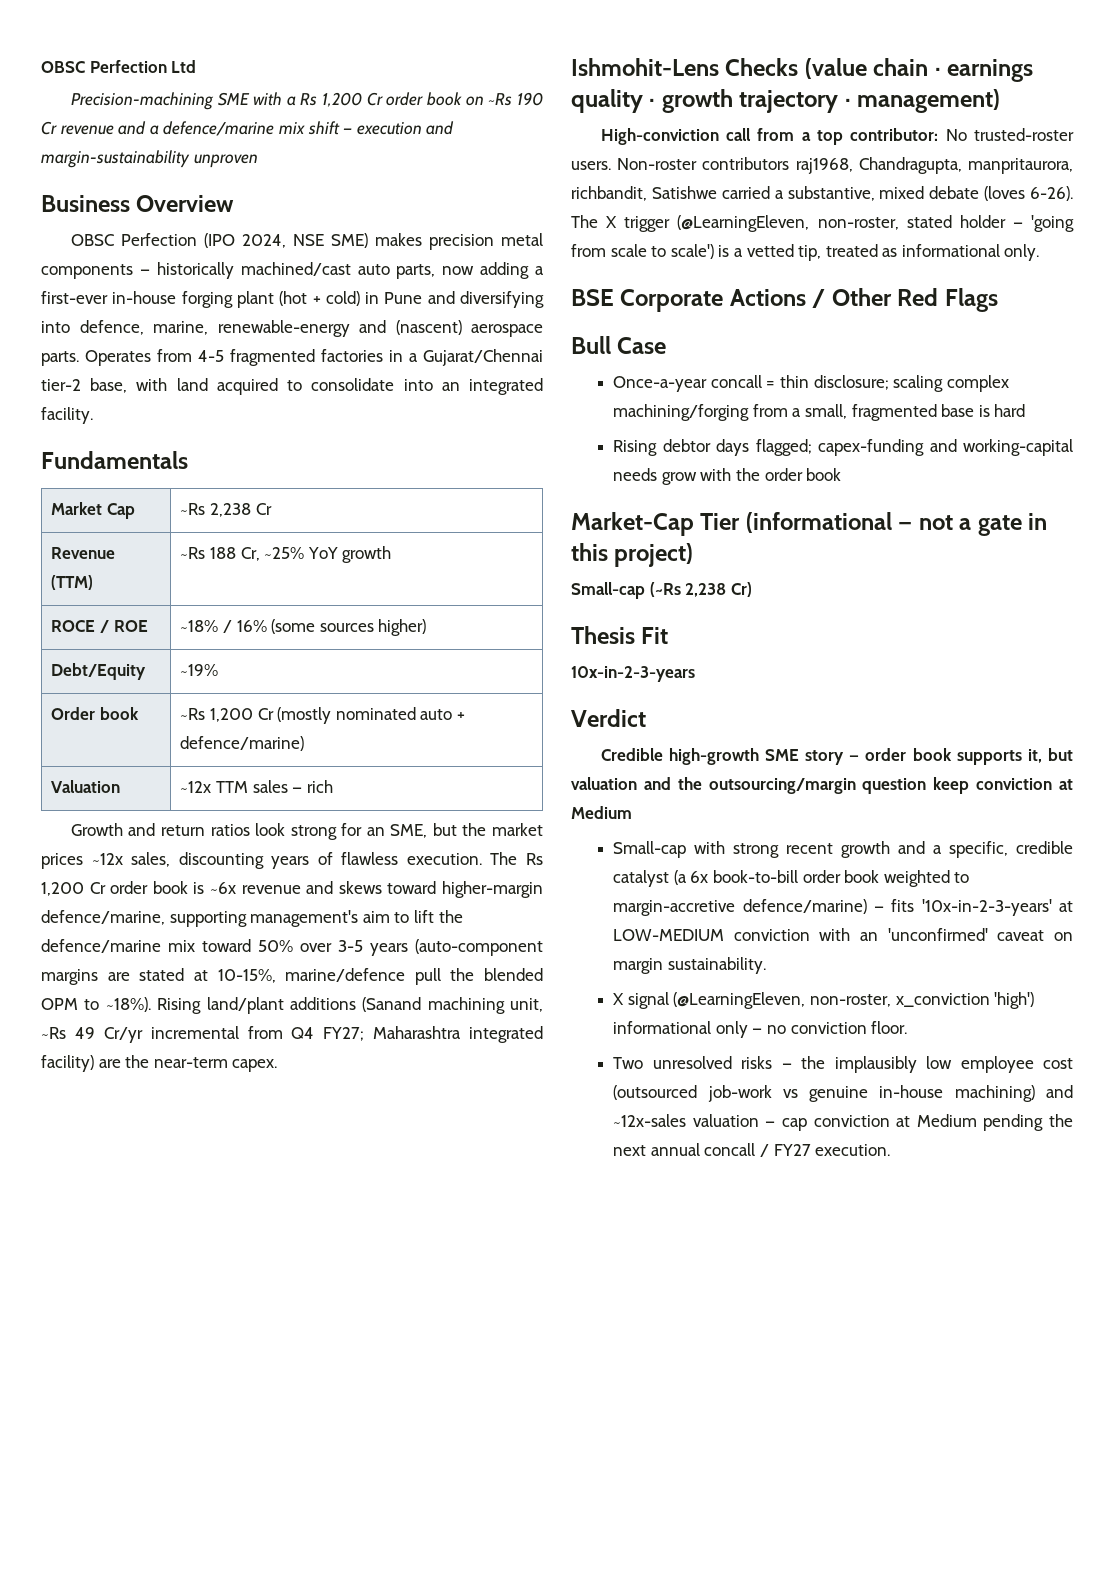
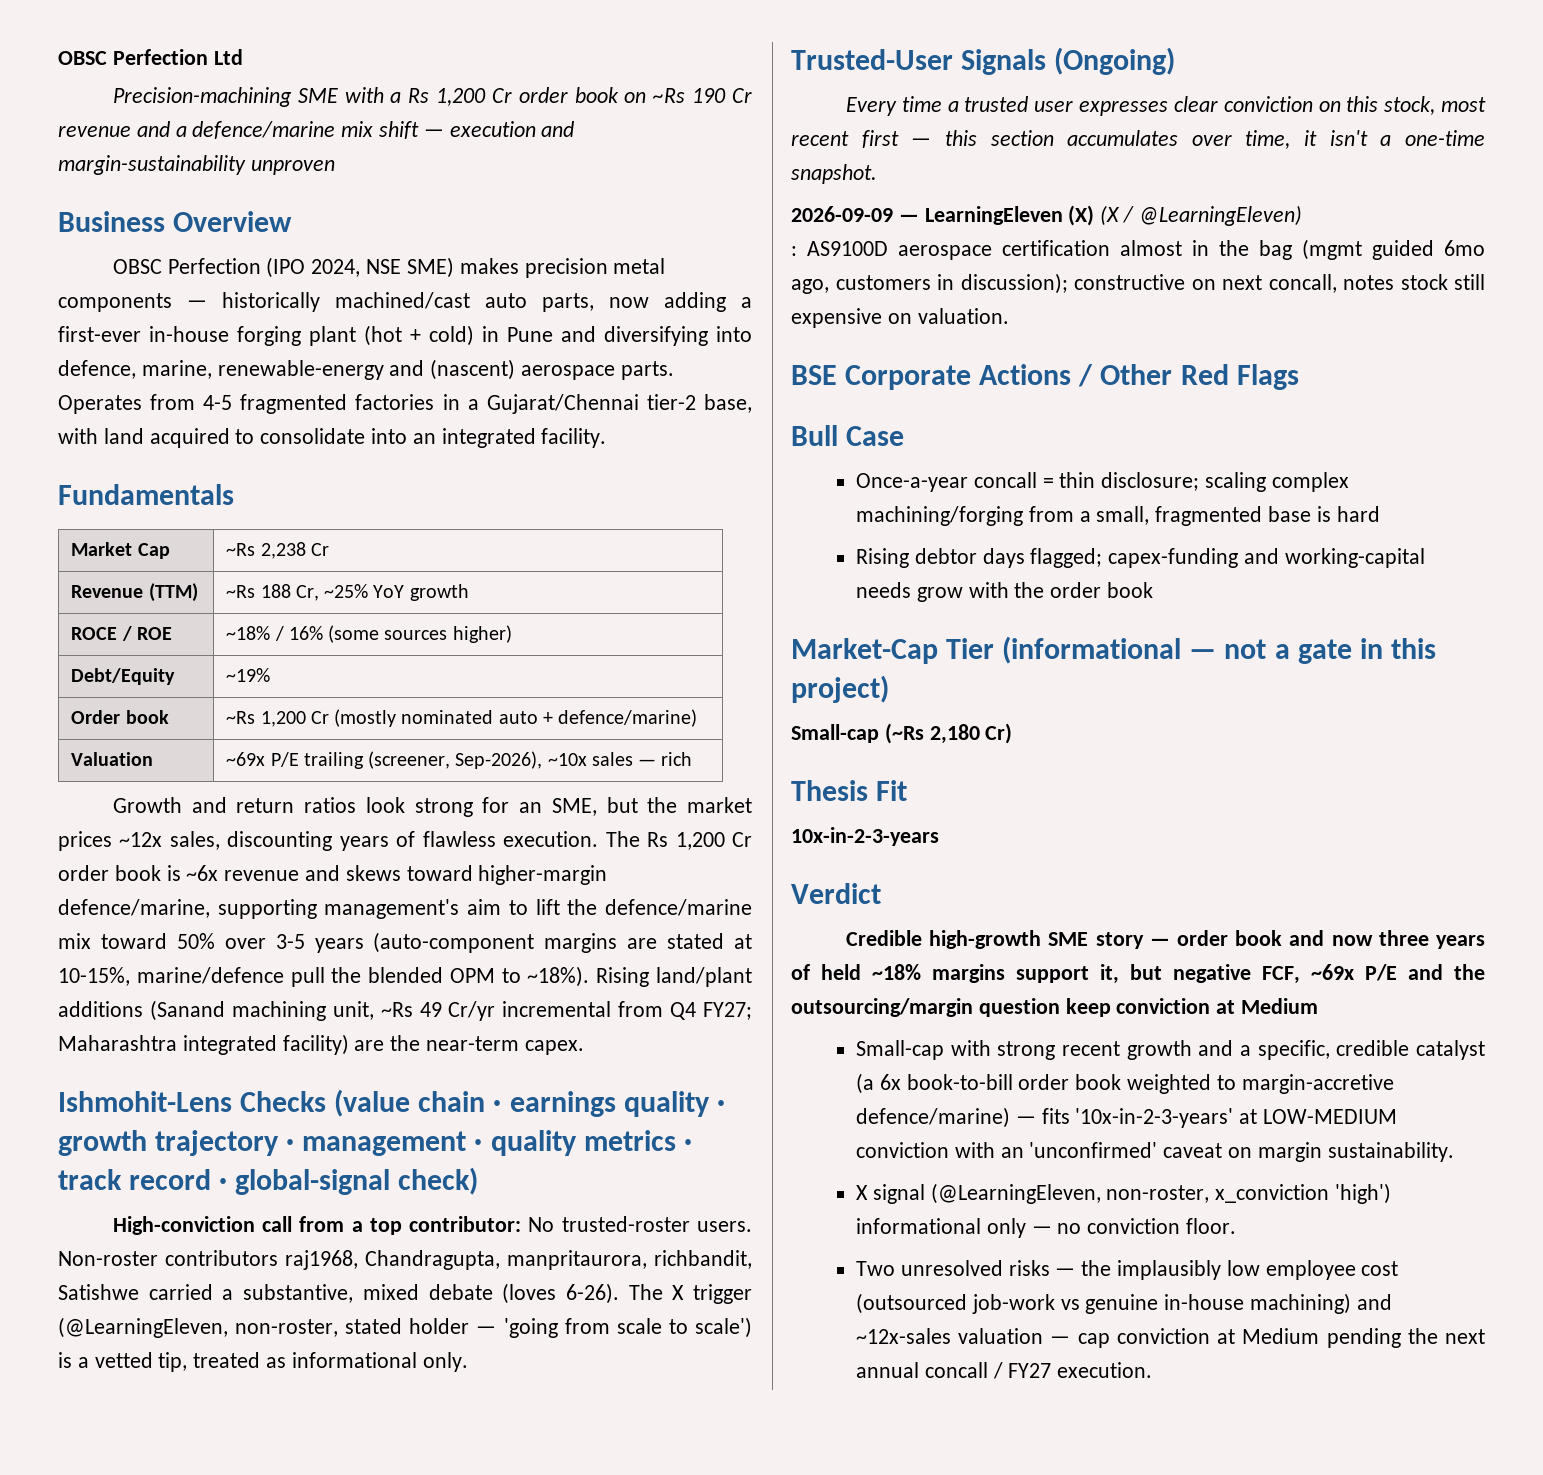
[180,781,248,793] ~12x TTM -> [226,751,587,769] ~69x P/E trailing (screener, Sep-2026), ~10x
[857,89,1001,113] management) -> [302,1130,692,1156] [58,1167,479,1195] management · quality metrics · track record · global-signal check)
(1040, 252) none -> [791,47,1176,75] [845,96,1486,116] [791,130,1485,149] [791,164,877,184] [791,205,1302,226] [791,239,1485,260] [791,273,1485,294] [791,308,1009,328] // Trusted-User Signals (Ongoing) // Every time a trusted user expresses clear conviction on this stock, most recent first — this section accumulates over time, it isn't a one-time snapshot. // 2026-09-09 — LearningEleven (X) (X / @LearningEleven) // : AS9100D aerospace certification almost in the bag (mgmt guided 6mo ago, customers in discussion); constructive on next concall, notes stock still expensive on valuation.
[685,583,727,597] 2,238 -> [929,724,980,744] 2,180
[956,748,1073,765] [571,777,637,790] supports it, but valuation -> [1289,930,1486,949] [791,964,1397,984] and now three years of held ~18% margins support it, but negative FCF, ~69x P/E

